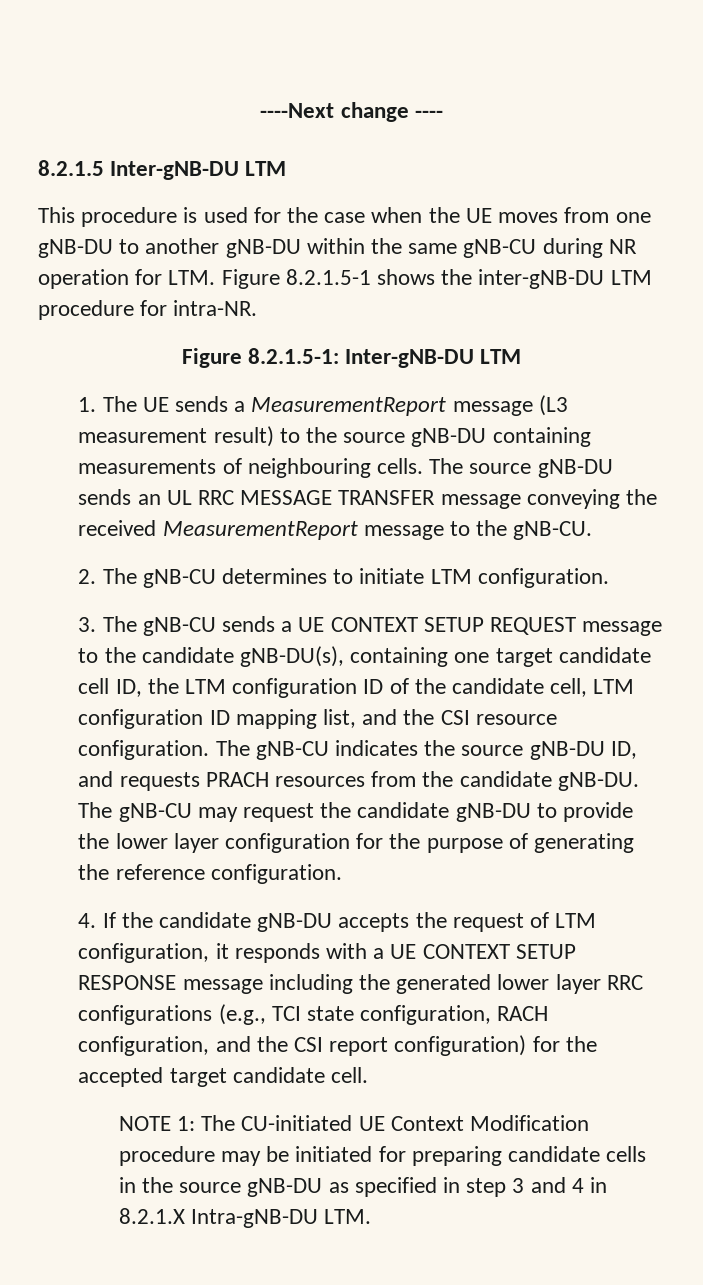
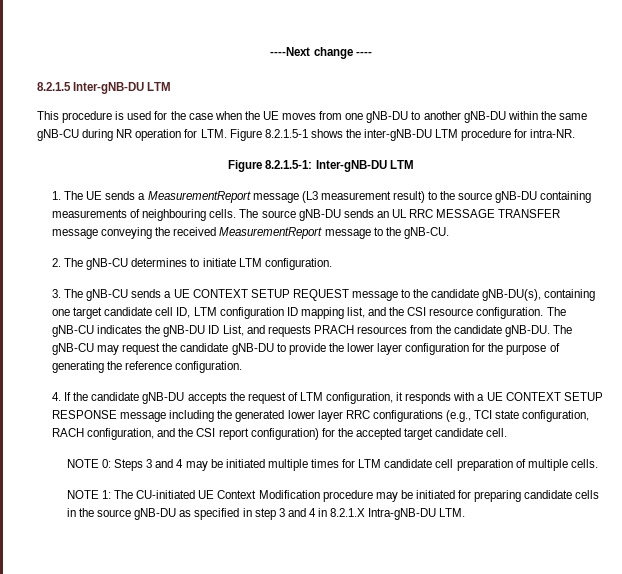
[147,678,588,698] the LTM configuration ID of the candidate cell, -> (191, 312) none
[461,741,637,760] source gNB-DU ID, -> [163,325,244,337] gNB-DU ID List,
(368, 1075) none -> [66,459,598,471] // NOTE 0: Steps 3 and 4 may be initiated multiple times for LTM candidate cell preparation of multiple cells.

